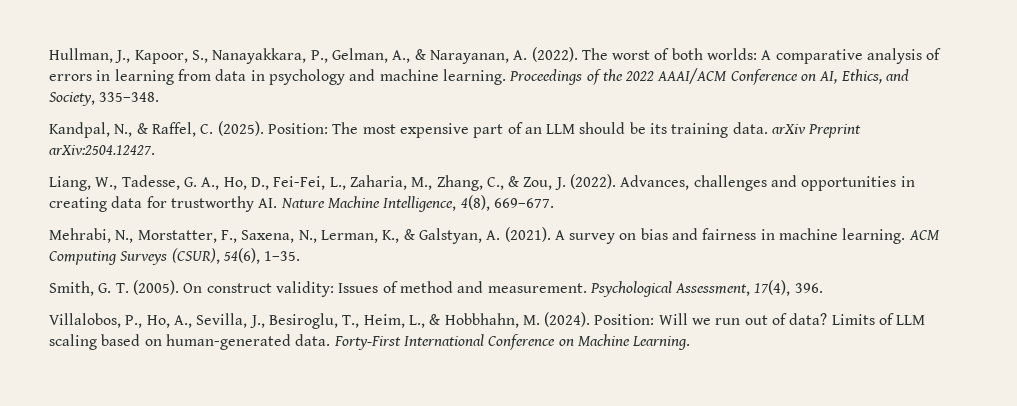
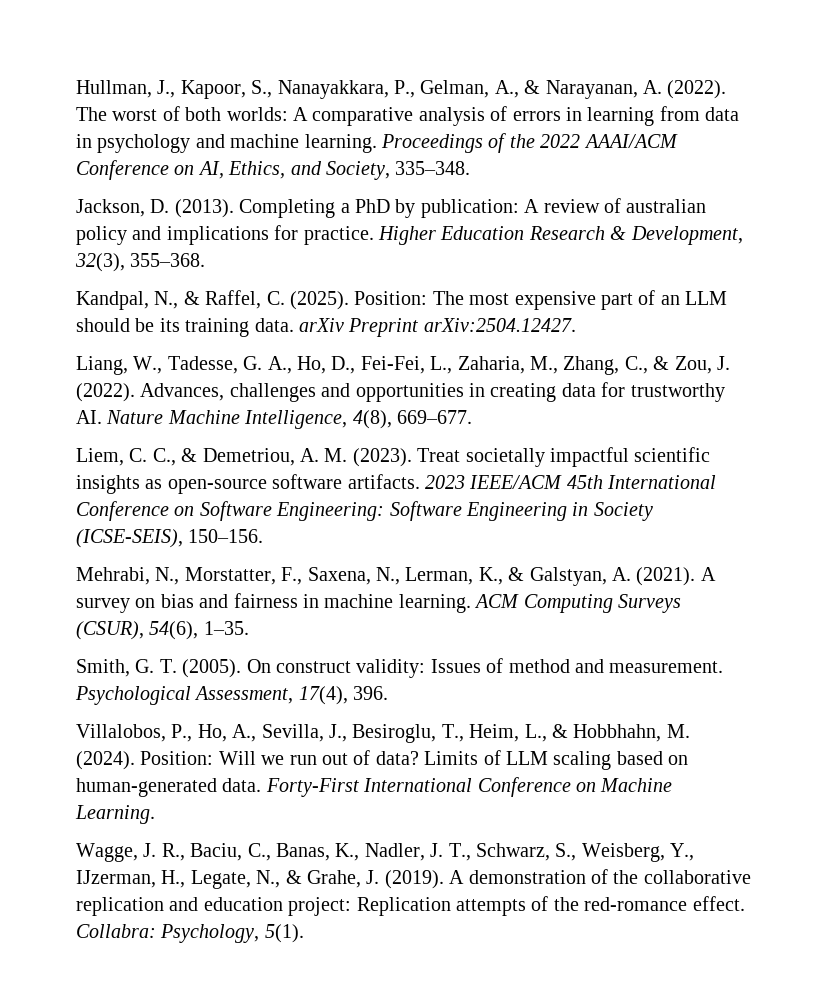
(160, 97) none -> [76,198,707,218] [76,225,743,245] [75,253,206,272] // Jackson, D. (2013). Completing a PhD by publication: A review of australian policy and implications for practice. Higher Education Research & Development, 32(3), 355–368.
(554, 203) none -> [76,447,711,467] [76,474,717,494] [76,501,653,521] [76,529,264,548] // Liem, C. C., & Demetriou, A. M. (2023). Treat societally impactful scientific insights as open-source software artifacts. 2023 IEEE/ACM 45th International Conference on Software Engineering: Software Engineering in Society (ICSE-SEIS), 150–156.
(691, 343) none -> [76,843,695,862] [76,869,751,889] [76,896,745,916] [76,924,304,943] // Wagge, J. R., Baciu, C., Banas, K., Nadler, J. T., Schwarz, S., Weisberg, Y., IJzerman, H., Legate, N., & Grahe, J. (2019). A demonstration of the collaborative replication and education project: Replication attempts of the red-romance effect. Collabra: Psychology, 5(1).

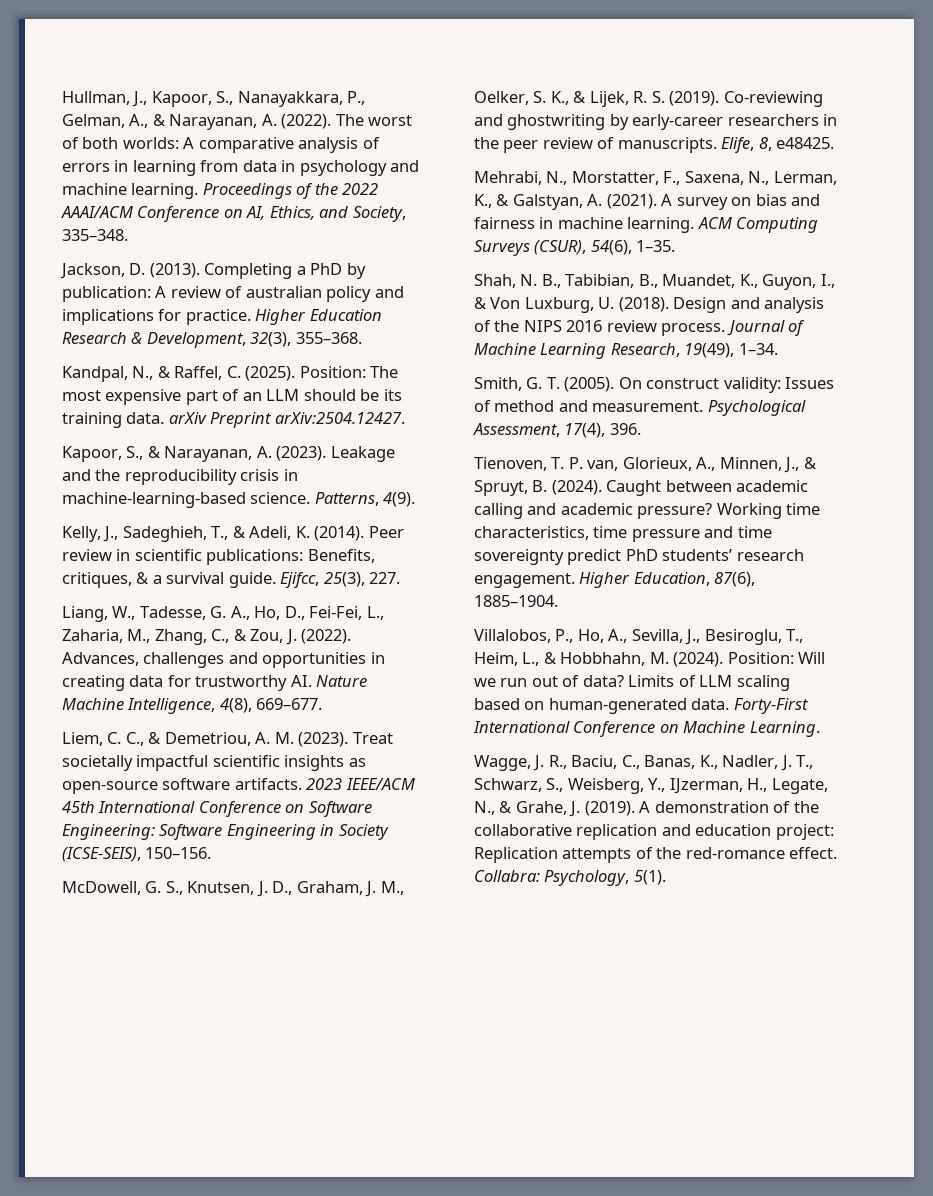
(576, 325) none -> [62,446,395,462] [62,469,298,485] [62,492,416,508] [62,526,404,542] [62,549,375,565] [62,572,401,588] // Kapoor, S., & Narayanan, A. (2023). Leakage and the reproducibility crisis in machine-learning-based science. Patterns, 4(9). // Kelly, J., Sadeghieh, T., & Adeli, K. (2014). Peer review in scientific publications: Benefits, critiques, & a survival guide. Ejifcc, 25(3), 227.
(264, 536) none -> [62,881,404,897] [474,91,823,107] [474,114,838,130] [474,137,835,153] // McDowell, G. S., Knutsen, J. D., Graham, J. M., Oelker, S. K., & Lijek, R. S. (2019). Co-reviewing and ghostwriting by early-career researchers in the peer review of manuscripts. Elife, 8, e48425.
(249, 628) none -> [474,274,835,290] [474,297,825,313] [474,320,806,336] [474,343,778,359] // Shah, N. B., Tabibian, B., Muandet, K., Guyon, I., & Von Luxburg, U. (2018). Design and analysis of the NIPS 2016 review process. Journal of Machine Learning Research, 19(49), 1–34.
(389, 693) none -> [474,457,817,473] [474,480,809,496] [474,503,821,519] [474,526,772,542] [474,549,804,565] [474,572,756,588] [474,595,558,607] // Tienoven, T. P. van, Glorieux, A., Minnen, J., & Spruyt, B. (2024). Caught between academic calling and academic pressure? Working time characteristics, time pressure and time sovereignty predict PhD students’ research engagement. Higher Education, 87(6), 1885–1904.

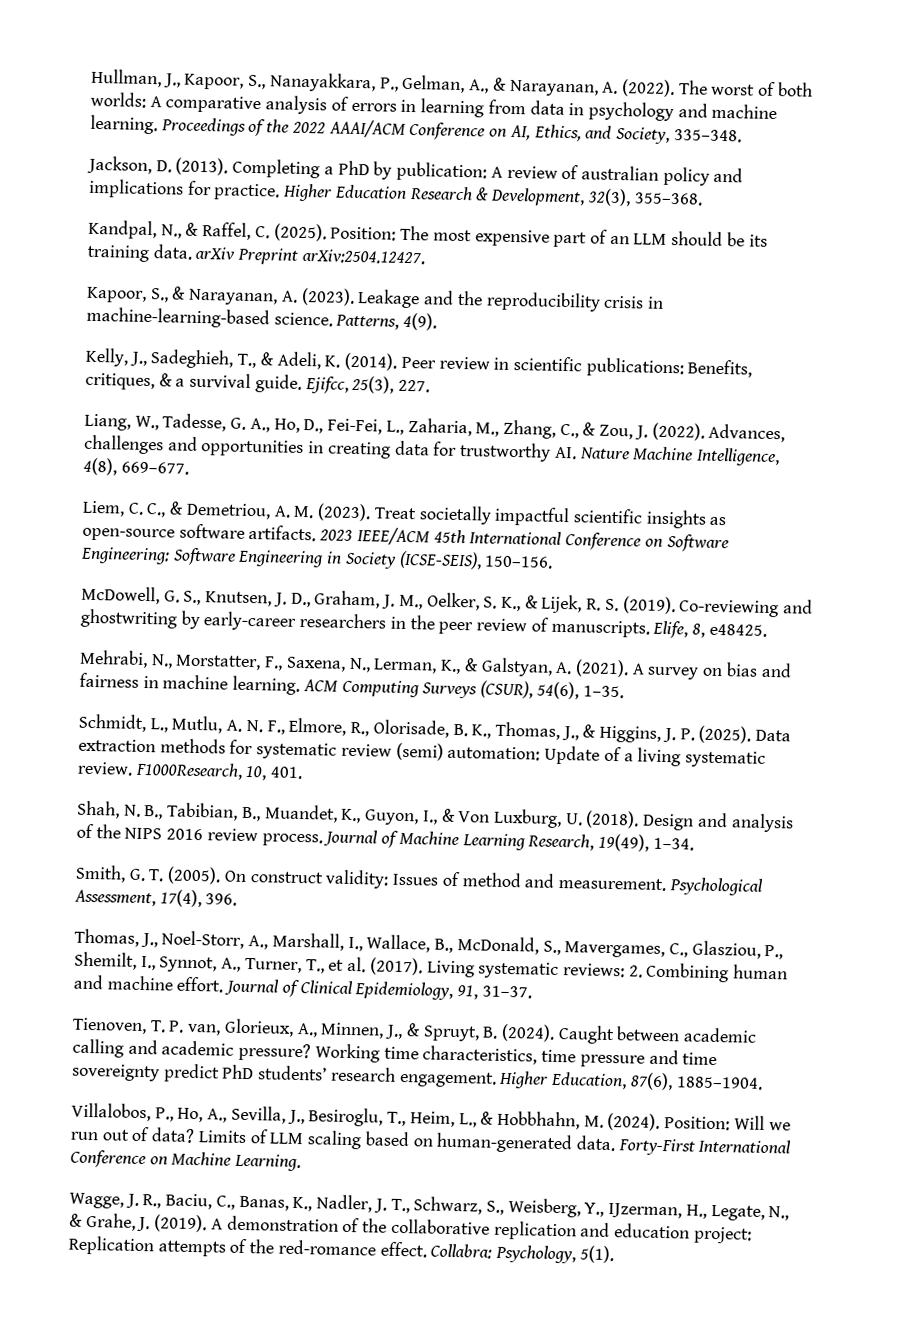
(676, 246) none -> [78,713,792,744] [78,738,766,768] [77,761,304,781] // Schmidt, L., Mutlu, A. N. F., Elmore, R., Olorisade, B. K., Thomas, J., & Higgins, J. P. (2025). Data extraction methods for systematic review (semi) automation: Update of a living systematic review. F1000Research, 10, 401.
(641, 429) none -> [74,928,784,960] [74,951,789,983] [73,974,532,1000] // Thomas, J., Noel-Storr, A., Marshall, I., Wallace, B., McDonald, S., Mavergames, C., Glasziou, P., Shemilt, I., Synnot, A., Turner, T., et al. (2017). Living systematic reviews: 2. Combining human and machine effort. Journal of Clinical Epidemiology, 91, 31–37.

